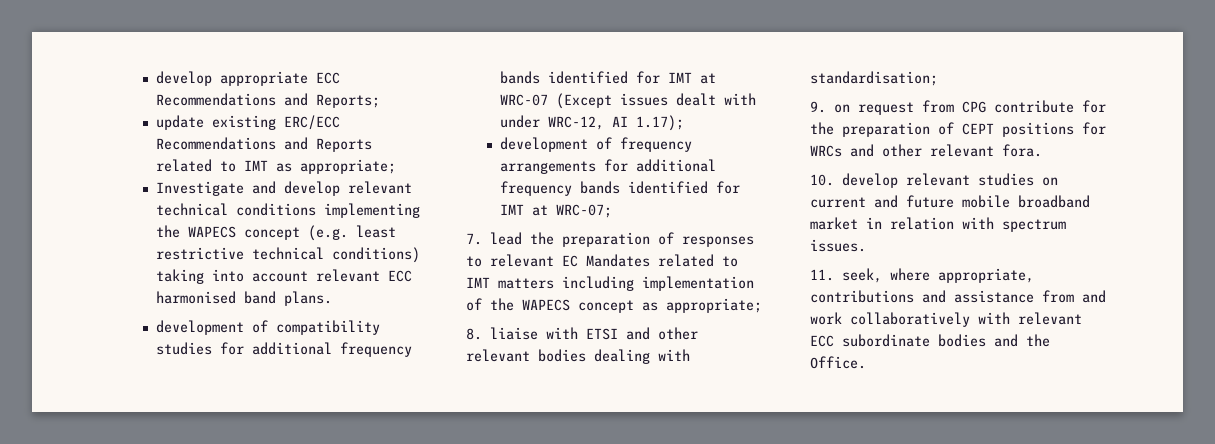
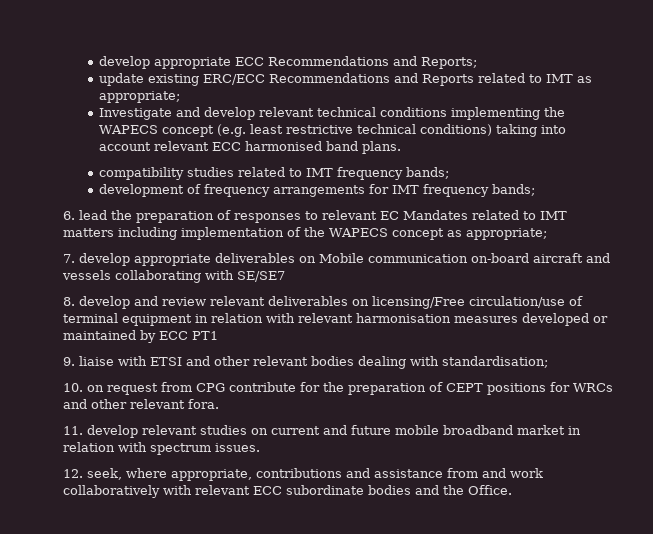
[155,320,380,335] [155,342,412,357] [499,71,716,84] [499,93,756,109] [499,115,684,131] development of compatibility studies for additional frequency bands identified for IMT at WRC-07 (Except issues dealt with under WRC-12, AI 1.17); -> [99,167,450,180] compatibility studies related to IMT frequency bands;
[635,159,716,172] [499,181,740,196] [499,204,612,218] [465,233,482,245] additional frequency bands identified for IMT at WRC-07; // 7. -> [392,184,536,197] [62,211,75,220] IMT frequency bands; // 6.
[465,328,482,340] 8. -> [62,253,610,266] [61,270,285,283] [62,296,583,309] [62,313,608,326] [62,330,218,343] [62,357,75,366] 7. develop appropriate deliverables on Mobile communication on-board aircraft and vessels collaborating with SE/SE7 // 8. develop and review relevant deliverables on licensing/Free circulation/use of terminal equipment in relation with relevant harmonisation measures developed or maintained by ECC PT1 // 9.
[809,101,826,113] 9. -> [62,383,83,392] 10.
[809,174,834,186] 10. -> [62,426,83,435] 11.
[809,269,834,281] 11. -> [62,469,83,478] 12.

